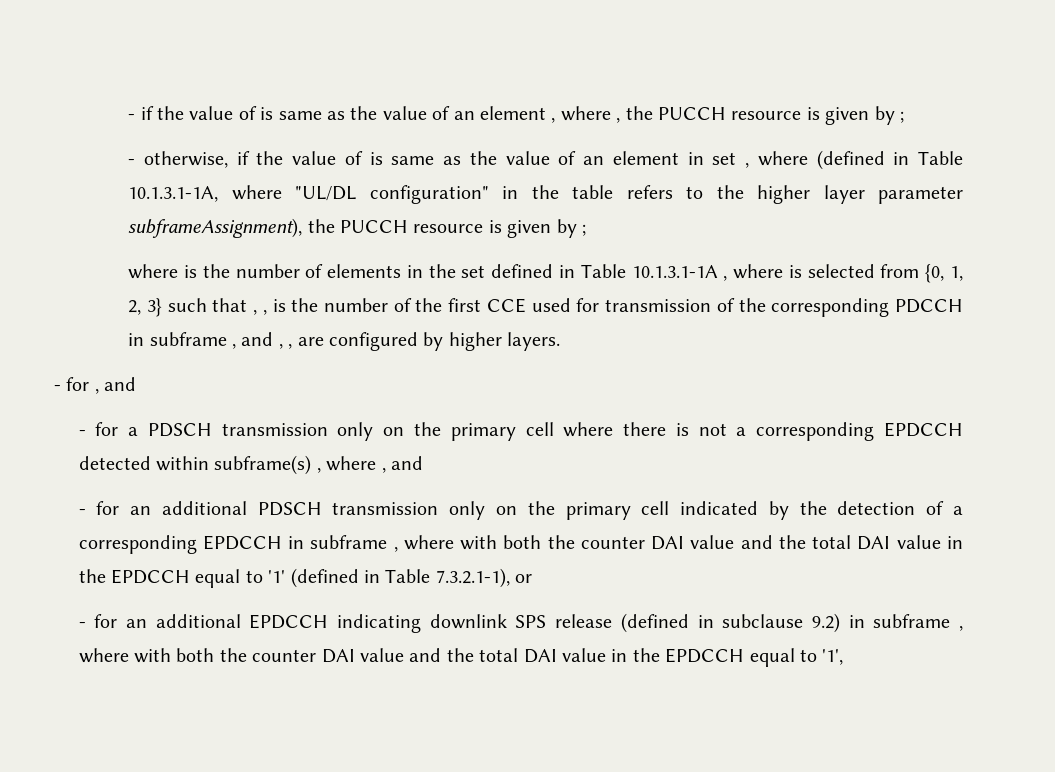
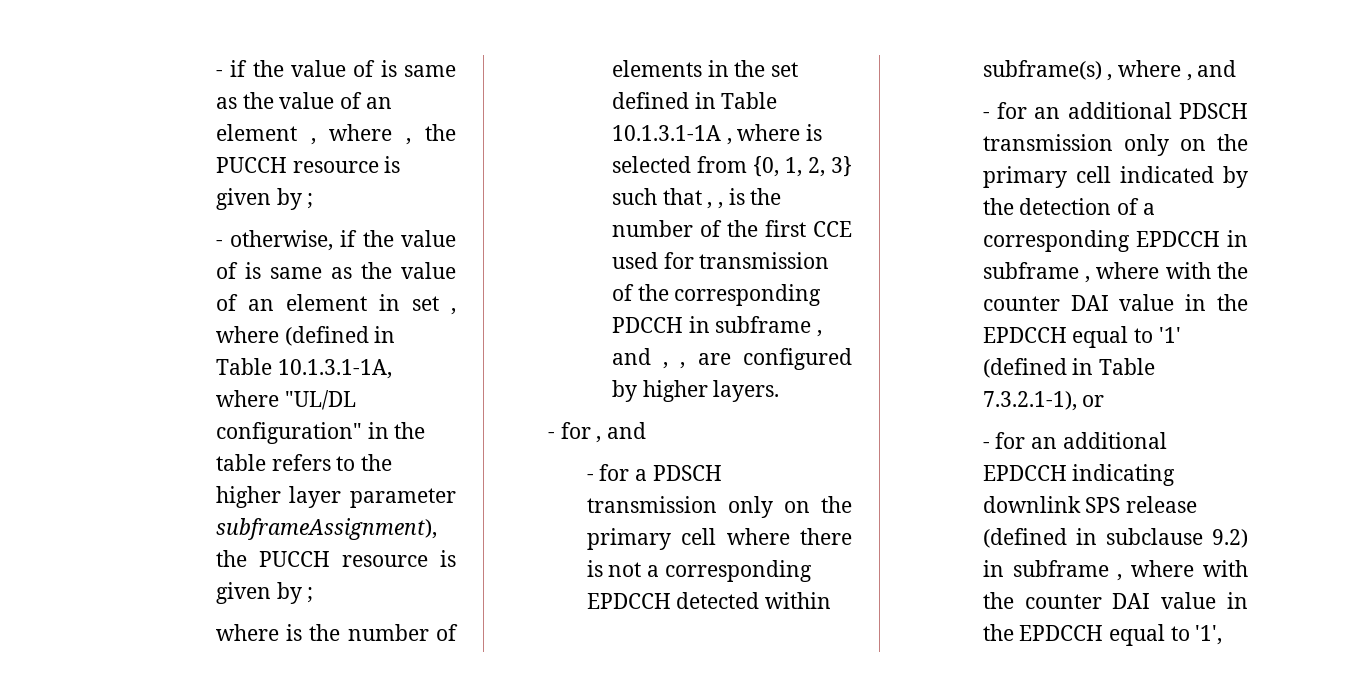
[503,535,941,550] both the counter DAI value and the total DAI value -> [1217,262,1248,279] [982,294,1175,311] the counter DAI value
[176,648,607,663] both the counter DAI value and the total DAI value -> [982,592,1217,609] the counter DAI value

